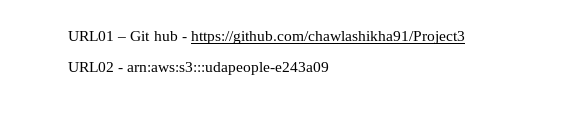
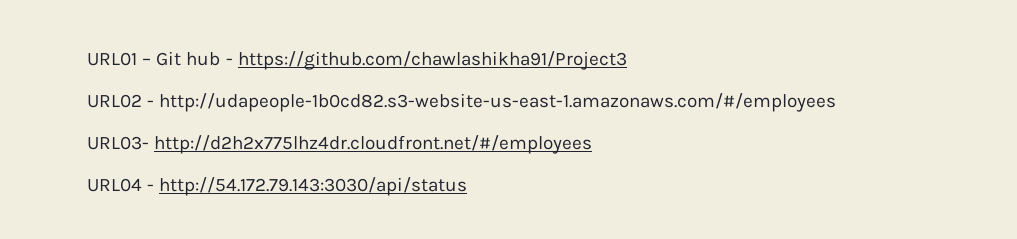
[127,62,330,75] arn:aws:s3:::udapeople-e243a09 -> [159,93,837,112] [87,135,593,154] [87,177,468,196] http://udapeople-1b0cd82.s3-website-us-east-1.amazonaws.com/#/employees // URL03- http://d2h2x775lhz4dr.cloudfront.net/#/employees // URL04 - http://54.172.79.143:3030/api/status

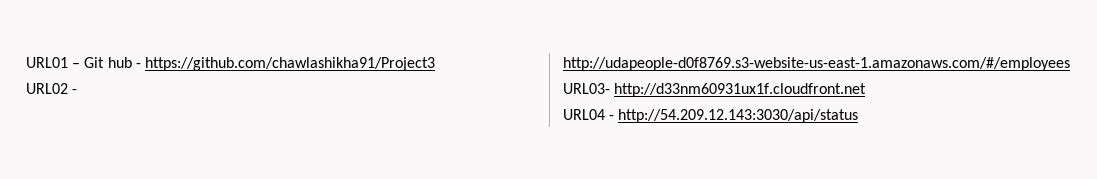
[159,93,837,112] http://udapeople-1b0cd82.s3-website-us-east-1.amazonaws.com/#/employees -> [563,57,1070,71] http://udapeople-d0f8769.s3-website-us-east-1.amazonaws.com/#/employees
[154,135,593,154] http://d2h2x775lhz4dr.cloudfront.net/#/employees -> [614,83,867,97] http://d33nm60931ux1f.cloudfront.net
[159,177,468,196] http://54.172.79.143:3030/api/status -> [618,109,859,123] http://54.209.12.143:3030/api/status

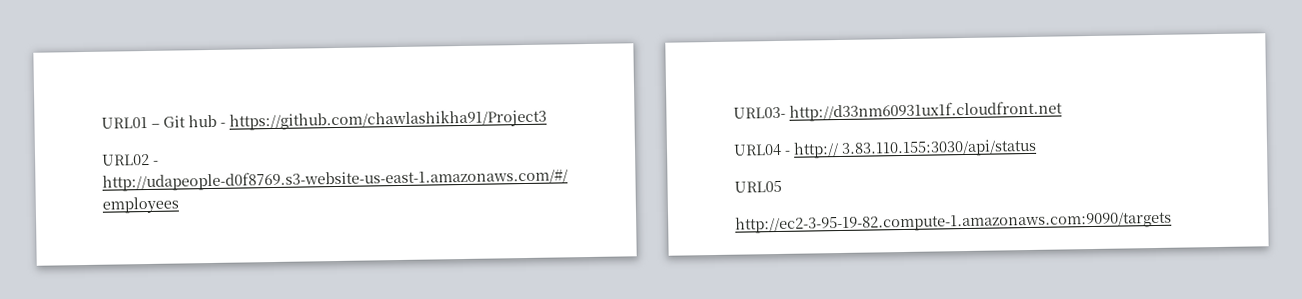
[618,109,859,123] http://54.209.12.143:3030/api/status -> [793,138,1037,159] [734,180,782,193] [735,210,1172,234] http:// 3.83.110.155:3030/api/status // URL05 // http://ec2-3-95-19-82.compute-1.amazonaws.com:9090/targets

